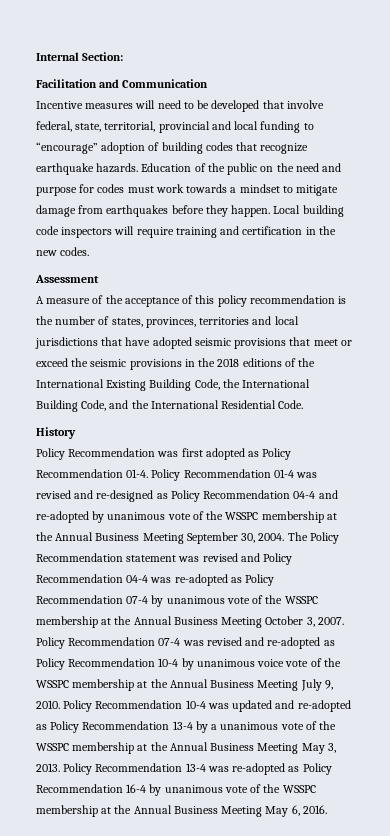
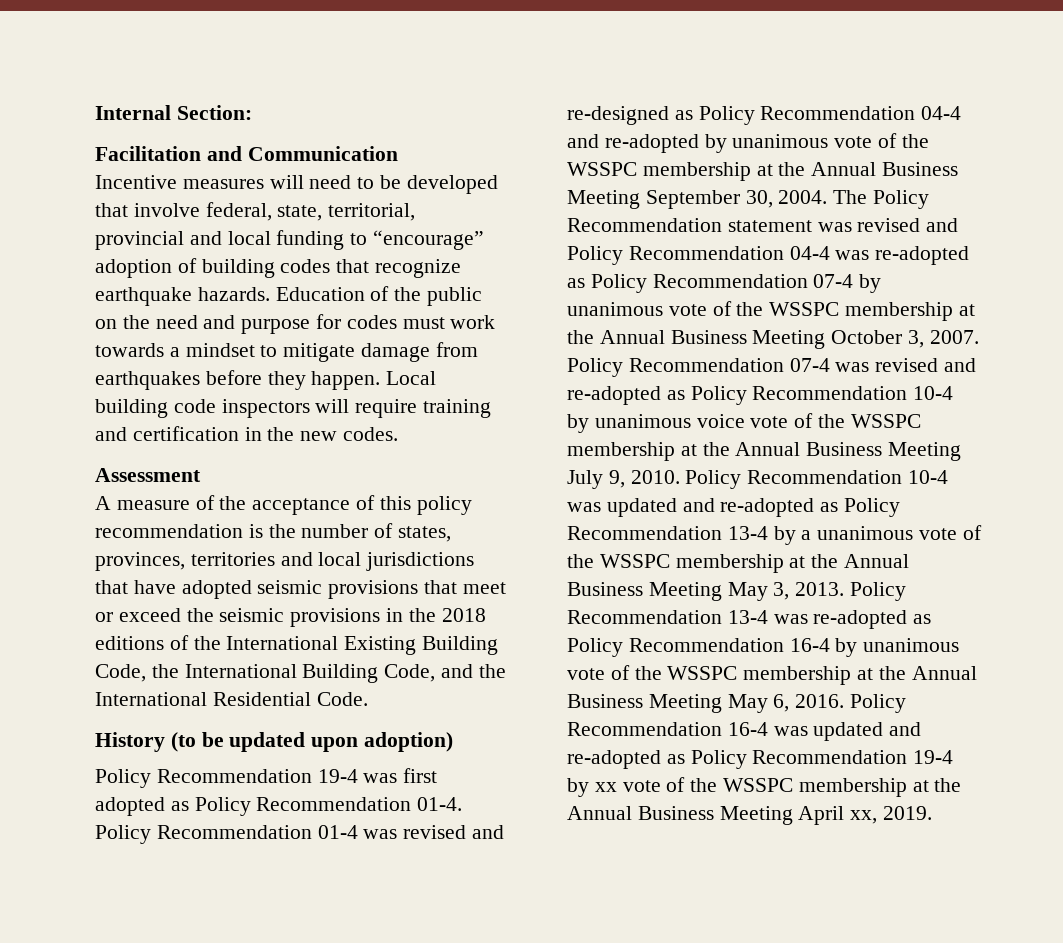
[36,448,156,460] // Policy Recommendation -> [170,732,454,752] [95,769,358,788] (to be updated upon adoption) // Policy Recommendation 19-4
(327, 809) none -> [850,694,907,713] [567,722,922,741] [567,750,954,769] [567,777,962,797] [567,806,933,825] Policy Recommendation 16-4 was updated and re-adopted as Policy Recommendation 19-4 by xx vote of the WSSPC membership at the Annual Business Meeting April xx, 2019.

